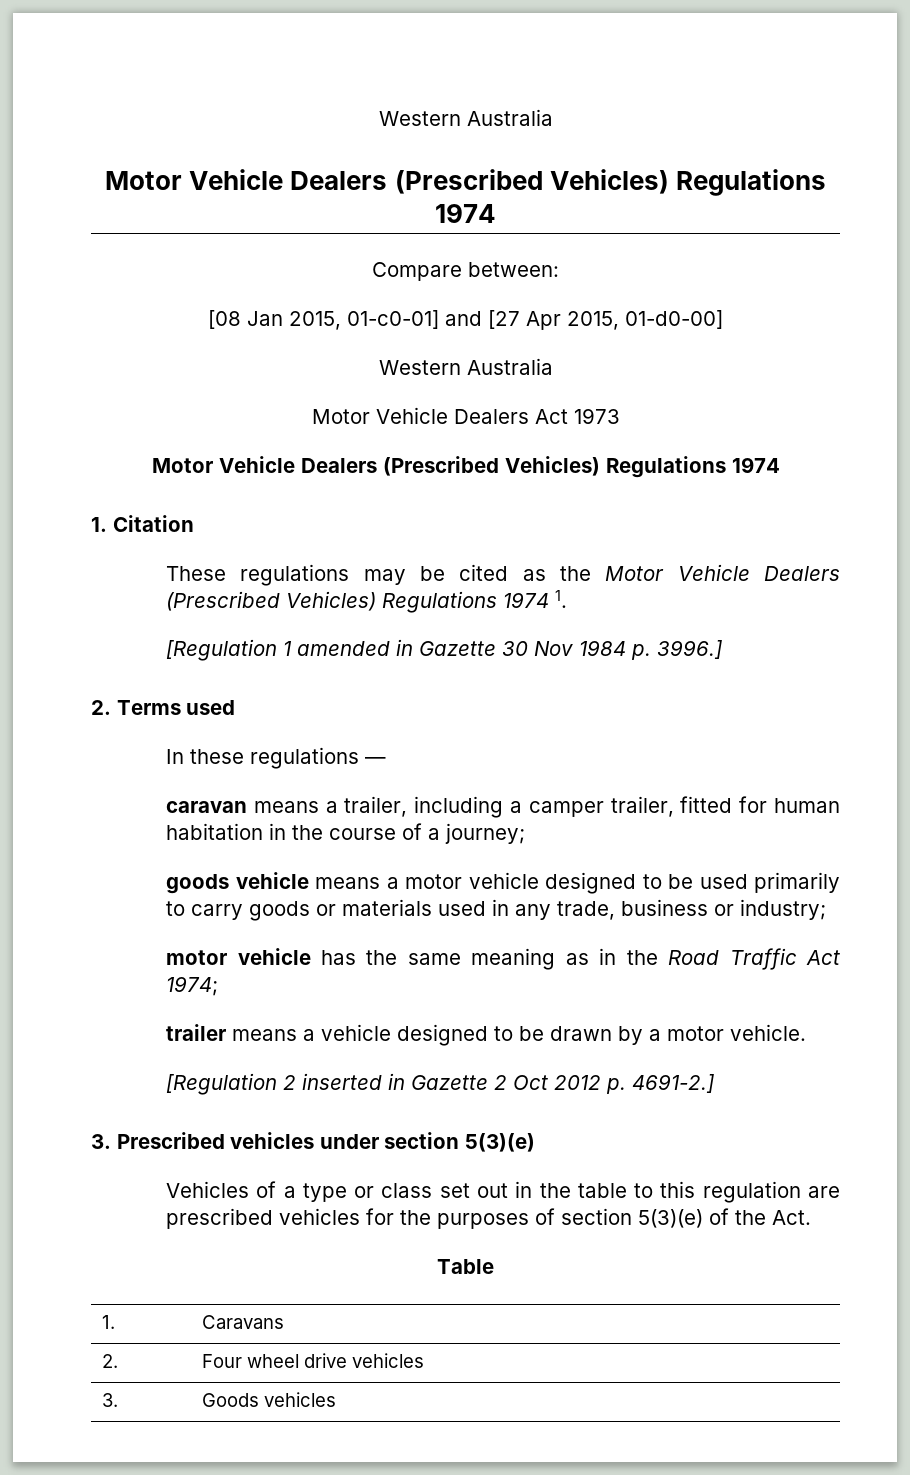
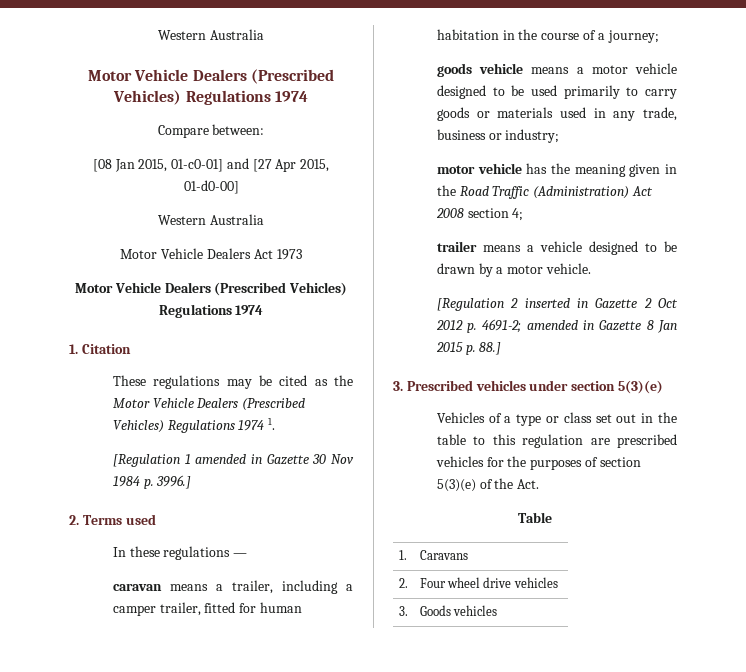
[407,948,589,970] same meaning as -> [574,164,661,177] meaning given
[806,950,840,965] [166,976,219,996] Act 1974; -> [533,186,653,199] [435,208,524,221] (Administration) Act 2008 section 4;
[632,1074,715,1093] 4691-2.] -> [482,319,677,333] [435,342,502,355] 4691-2; amended in Gazette 8 Jan 2015 p. 88.]

